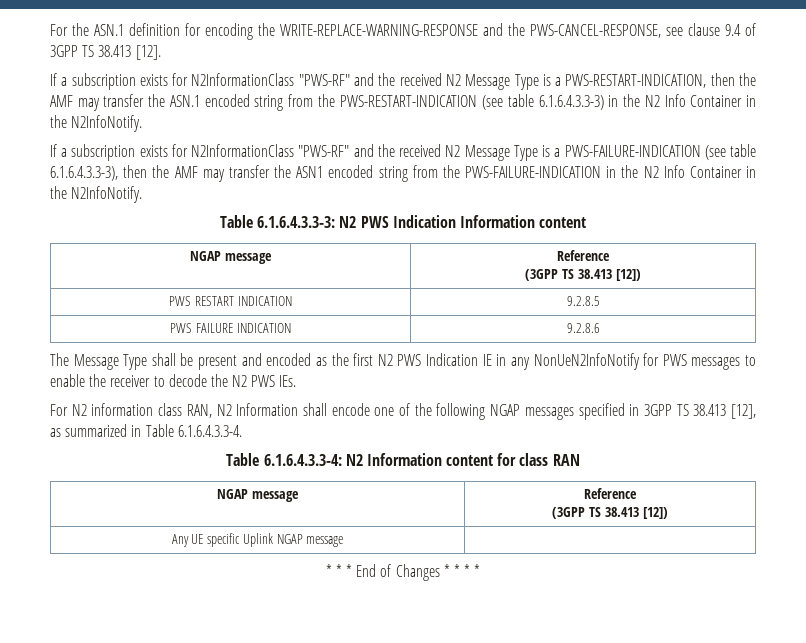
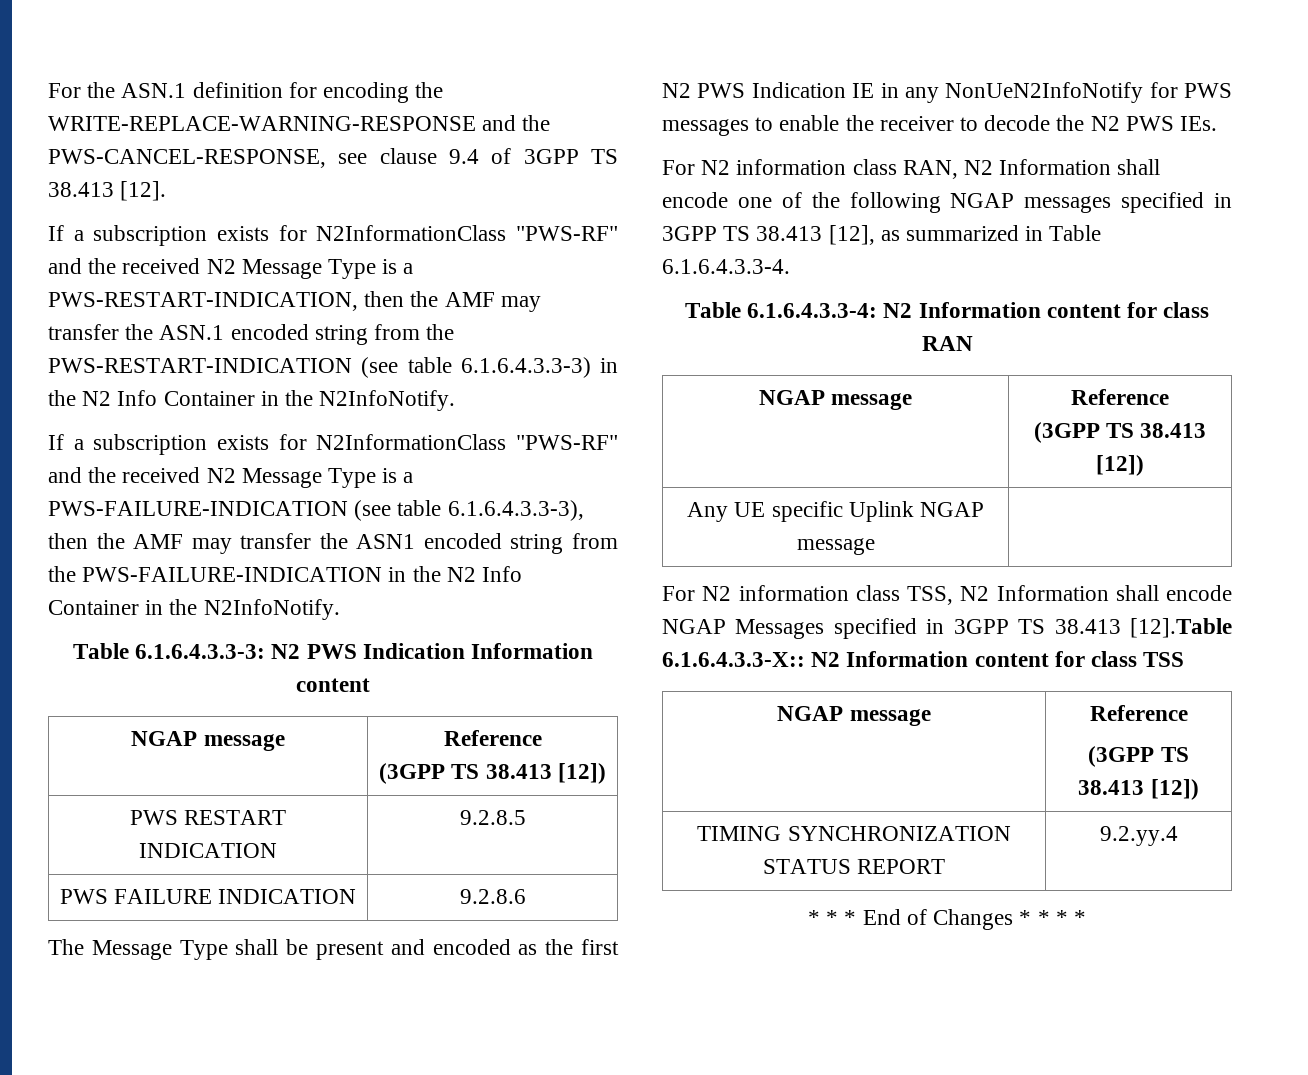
(344, 541) none -> [662,585,1232,605] [662,618,1232,639] [662,651,1185,667] [777,706,931,726] [1089,705,1188,721] [1088,746,1189,767] [1078,779,1199,800] [697,826,1011,841] [762,859,946,874] [1099,826,1178,846] // For N2 information class TSS, N2 Information shall encode NGAP Messages specified in 3GPP TS 38.413 [12].Table 6.1.6.4.3.3-X:: N2 Information content for class TSS // NGAP message | Reference // (3GPP TS 38.413 [12]) // TIMING SYNCHRONIZATION STATUS REPORT | 9.2.yy.4

